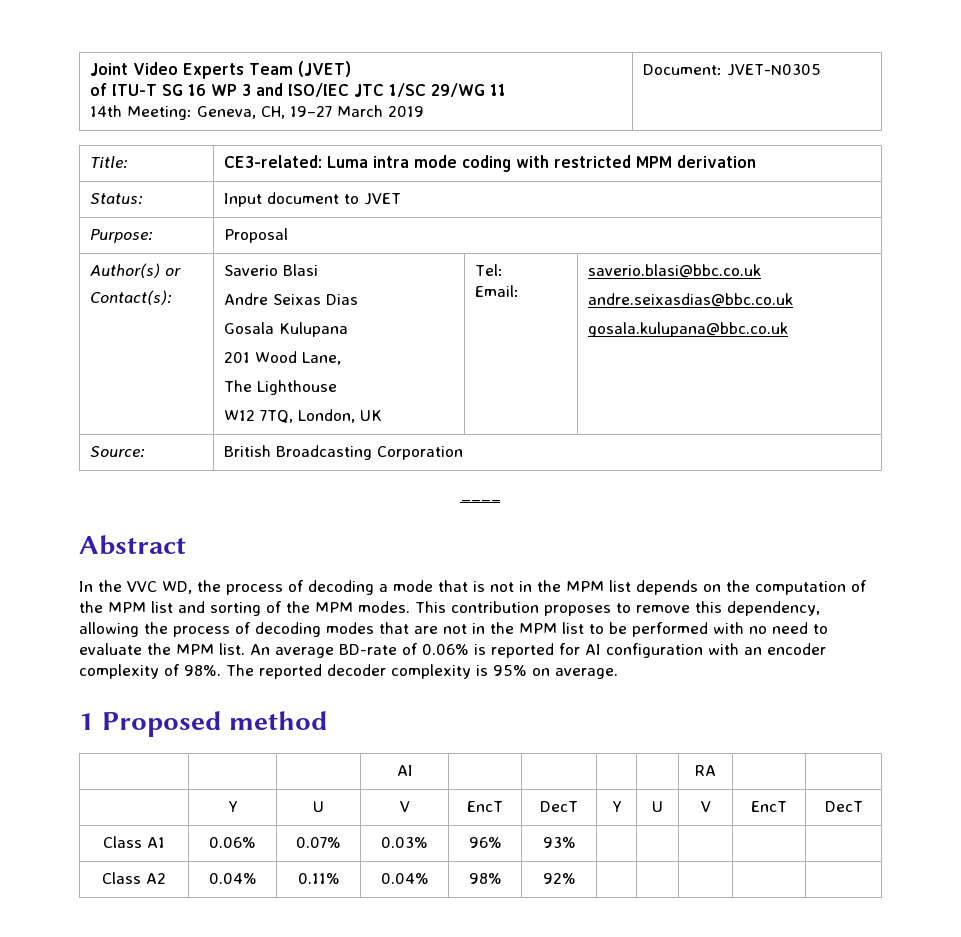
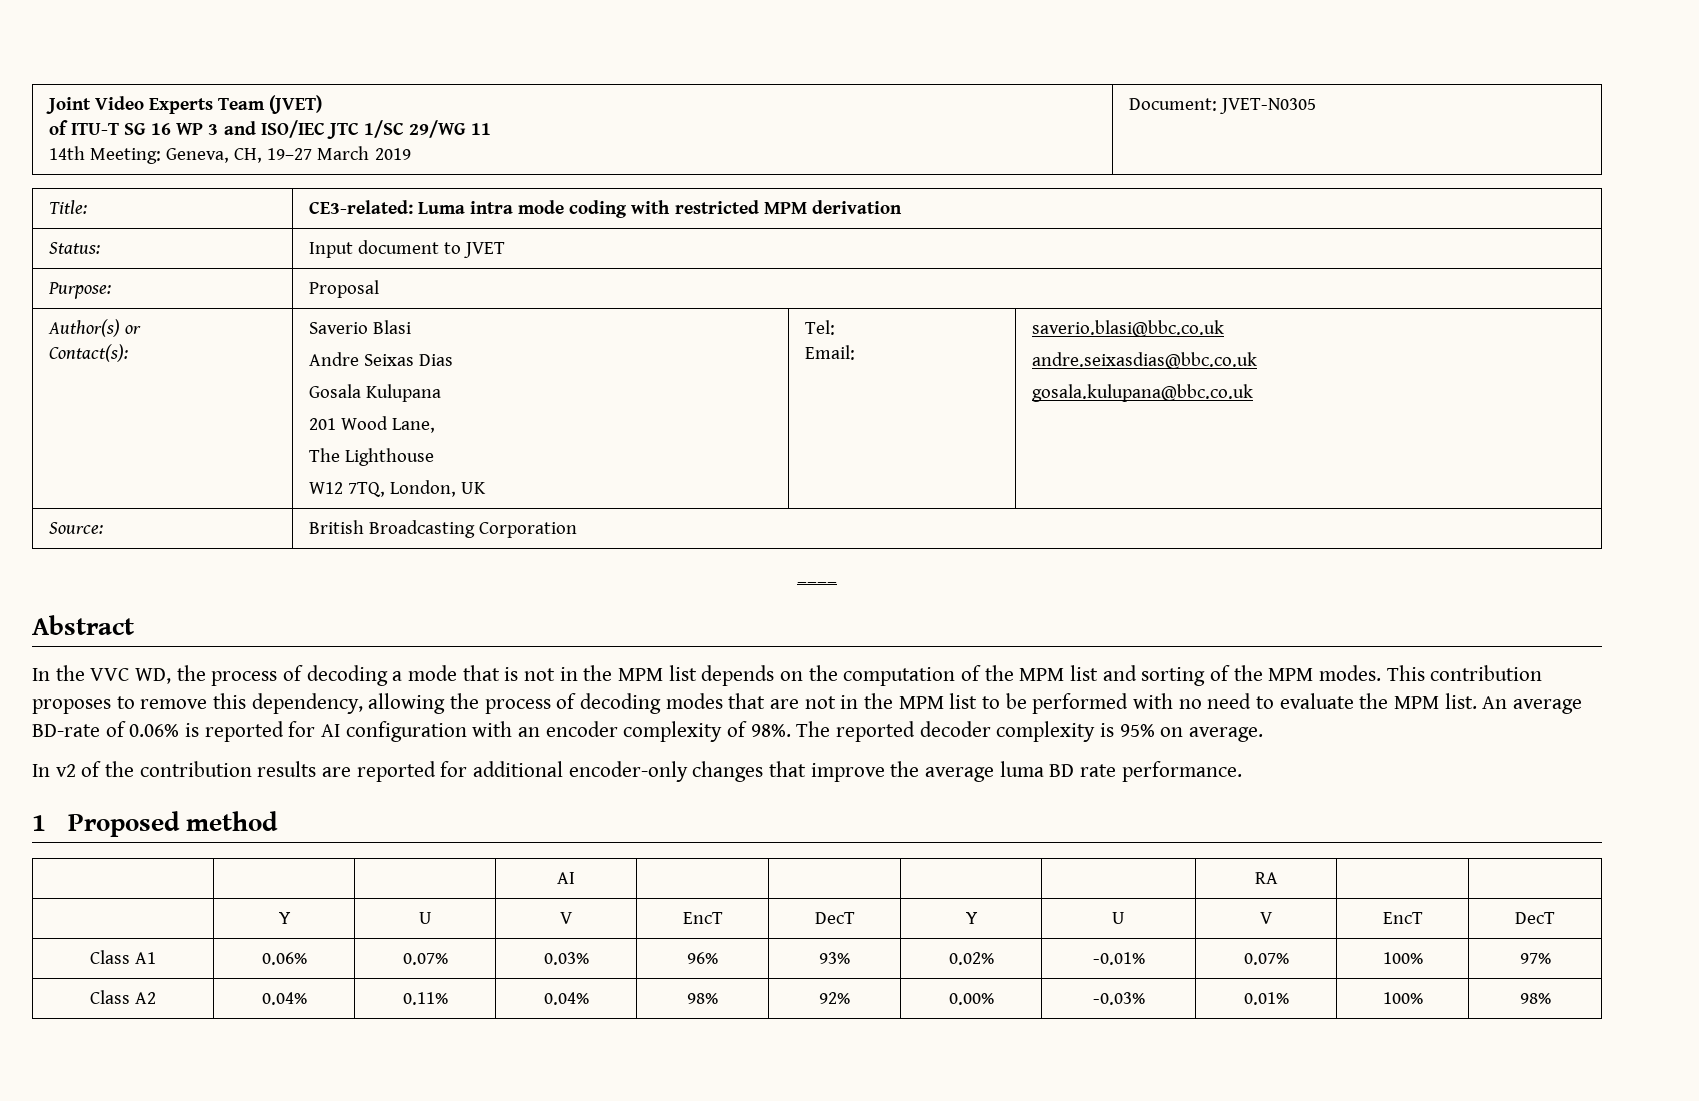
(618, 673) none -> [32,761,1242,782] // In v2 of the contribution results are reported for additional encoder-only changes that improve the average luma BD rate performance.
(576, 842) | | | | -> [948,952,994,965] [1092,952,1145,965] [1243,953,1289,965] [1382,952,1423,964] [1519,953,1551,964] 0.02% | -0.01% | 0.07% | 100% | 97%
(576, 878) | | | | -> [948,993,994,1005] [1092,992,1145,1005] [1243,992,1289,1005] [1382,992,1423,1004] [1519,993,1551,1004] 0.00% | -0.03% | 0.01% | 100% | 98%

